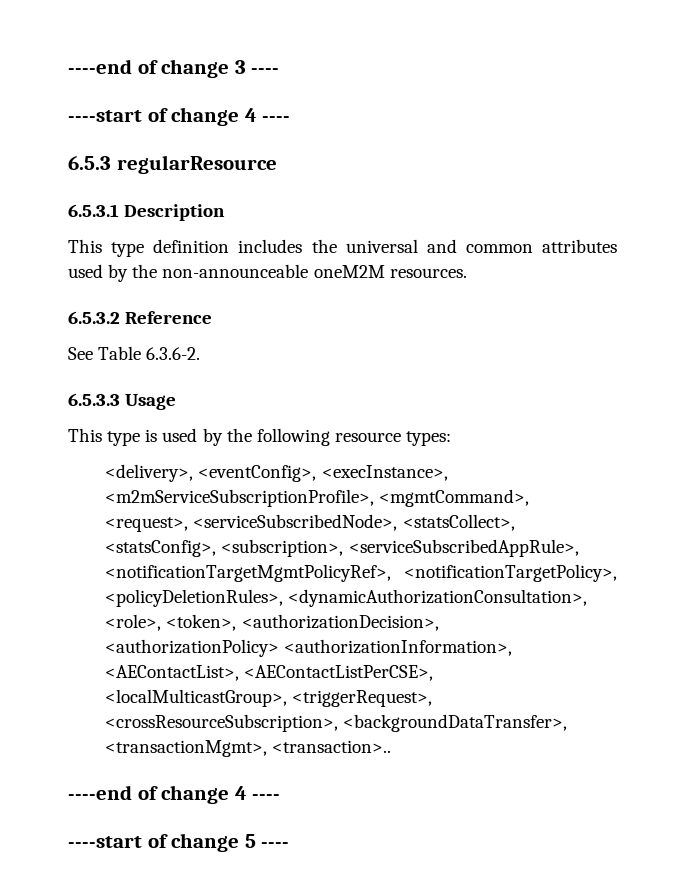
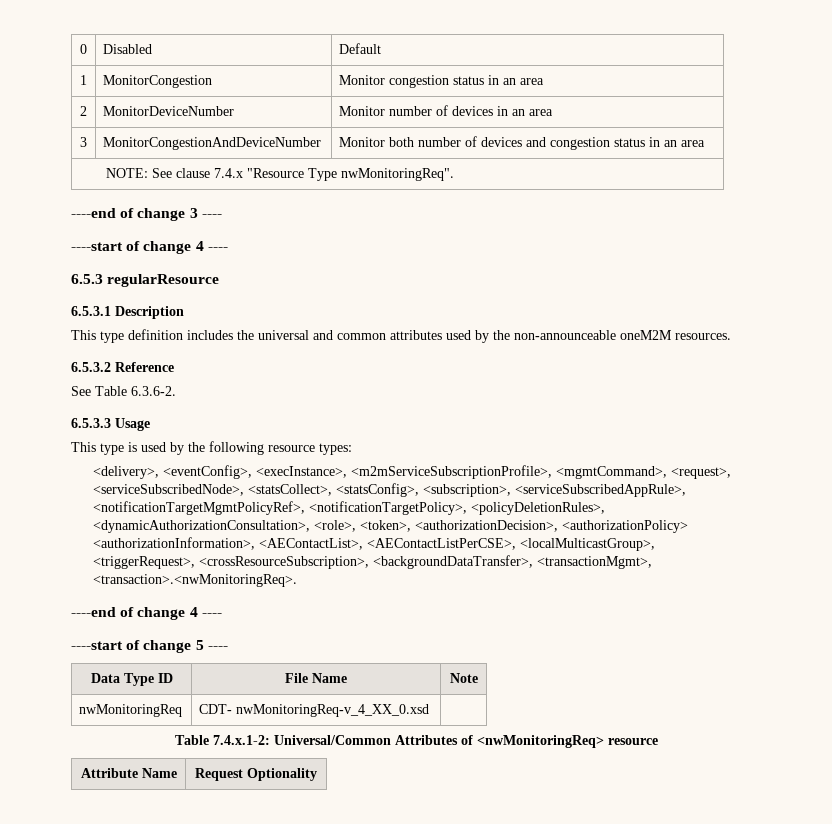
(68, 66) none -> [80,44,87,54] [103,44,153,54] [339,43,382,54] [80,75,87,85] [103,75,213,88] [339,75,545,88] [80,106,87,116] [103,106,235,116] [339,105,554,116] [80,137,87,147] [103,137,322,150] [339,136,706,150] [106,168,455,181] 0 | Disabled | Default // 1 | MonitorCongestion | Monitor congestion status in an area // 2 | MonitorDeviceNumber | Monitor number of devices in an area // 3 | MonitorCongestionAndDeviceNumber | Monitor both number of devices and congestion status in an area // NOTE: See clause 7.4.x "Resource Type nwMonitoringReq". //
[272,740,392,753] <transaction>.. -> [93,574,298,587] <transaction>.<nwMonitoringReq>.
(290, 845) none -> [90,673,173,686] [285,673,347,683] [449,673,478,683] [79,704,183,717] [199,704,430,717] [174,735,658,748] [80,768,177,778] [195,768,317,781] // Data Type ID | File Name | Note // nwMonitoringReq | CDT- nwMonitoringReq-v_4_XX_0.xsd | // Table 7.4.x.1-2: Universal/Common Attributes of <nwMonitoringReq> resource // Attribute Name | Request Optionality

